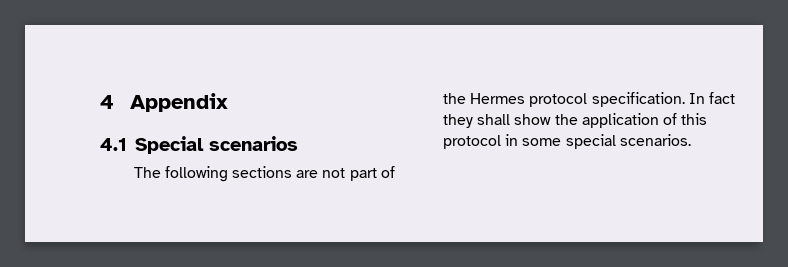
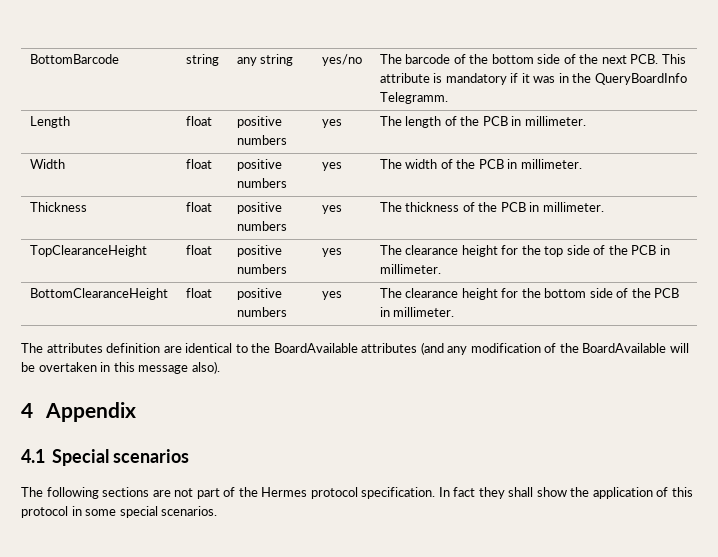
(100, 102) none -> [29,54,119,64] [185,54,219,66] [236,54,294,66] [321,54,362,66] [379,54,686,64] [379,73,687,85] [379,92,448,104] [29,116,70,128] [185,116,212,126] [236,116,282,128] [236,135,287,145] [321,119,342,128] [379,116,586,128] [29,159,65,169] [185,159,212,169] [236,159,282,171] [236,178,287,188] [321,162,342,171] [379,159,582,169] [29,202,87,212] [185,202,212,212] [236,202,282,214] [236,221,287,231] [321,205,342,214] [379,202,604,212] [29,245,147,257] [185,245,212,255] [236,245,282,257] [236,264,287,274] [321,248,342,257] [379,245,670,257] [379,264,441,274] [29,288,168,300] [185,288,212,298] [236,288,282,300] [236,307,287,317] [321,291,342,300] [379,288,680,300] [379,307,455,317] [21,342,689,355] [21,361,220,374] BottomBarcode | string | any string | yes/no | The barcode of the bottom side of the next PCB. This attribute is mandatory if it was in the QueryBoardInfo Telegramm. // Length | float | positive numbers | yes | The length of the PCB in millimeter. // Width | float | positive numbers | yes | The width of the PCB in millimeter. // Thickness | float | positive numbers | yes | The thickness of the PCB in millimeter. // TopClearanceHeight | float | positive numbers | yes | The clearance height for the top side of the PCB in millimeter. // BottomClearanceHeight | float | positive numbers | yes | The clearance height for the bottom side of the PCB in millimeter. // The attributes definition are identical to the BoardAvailable attributes (and any modification of the BoardAvailable will be overtaken in this message also). //

